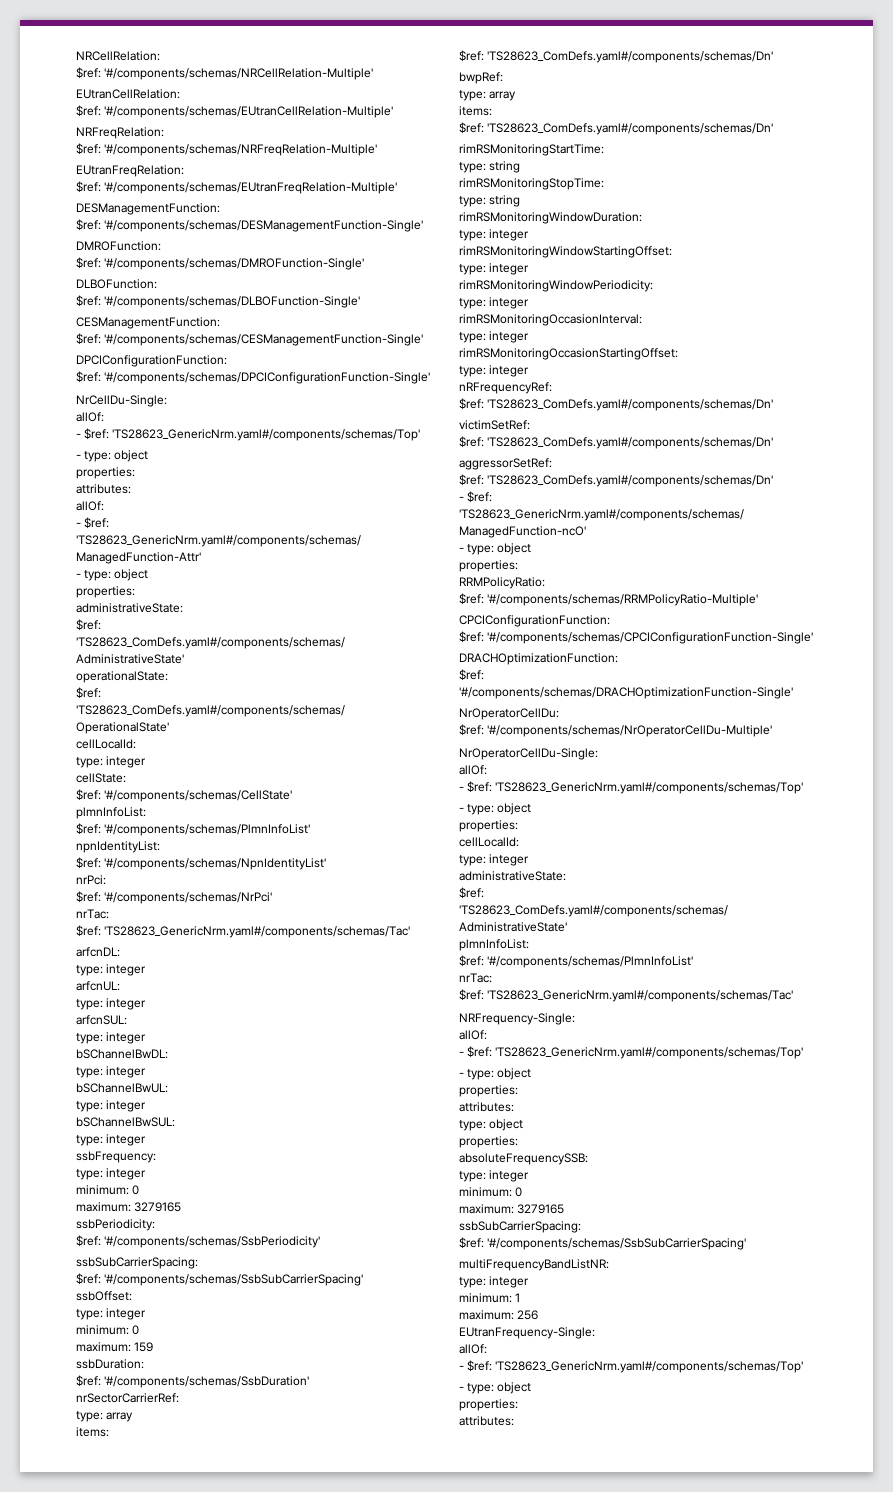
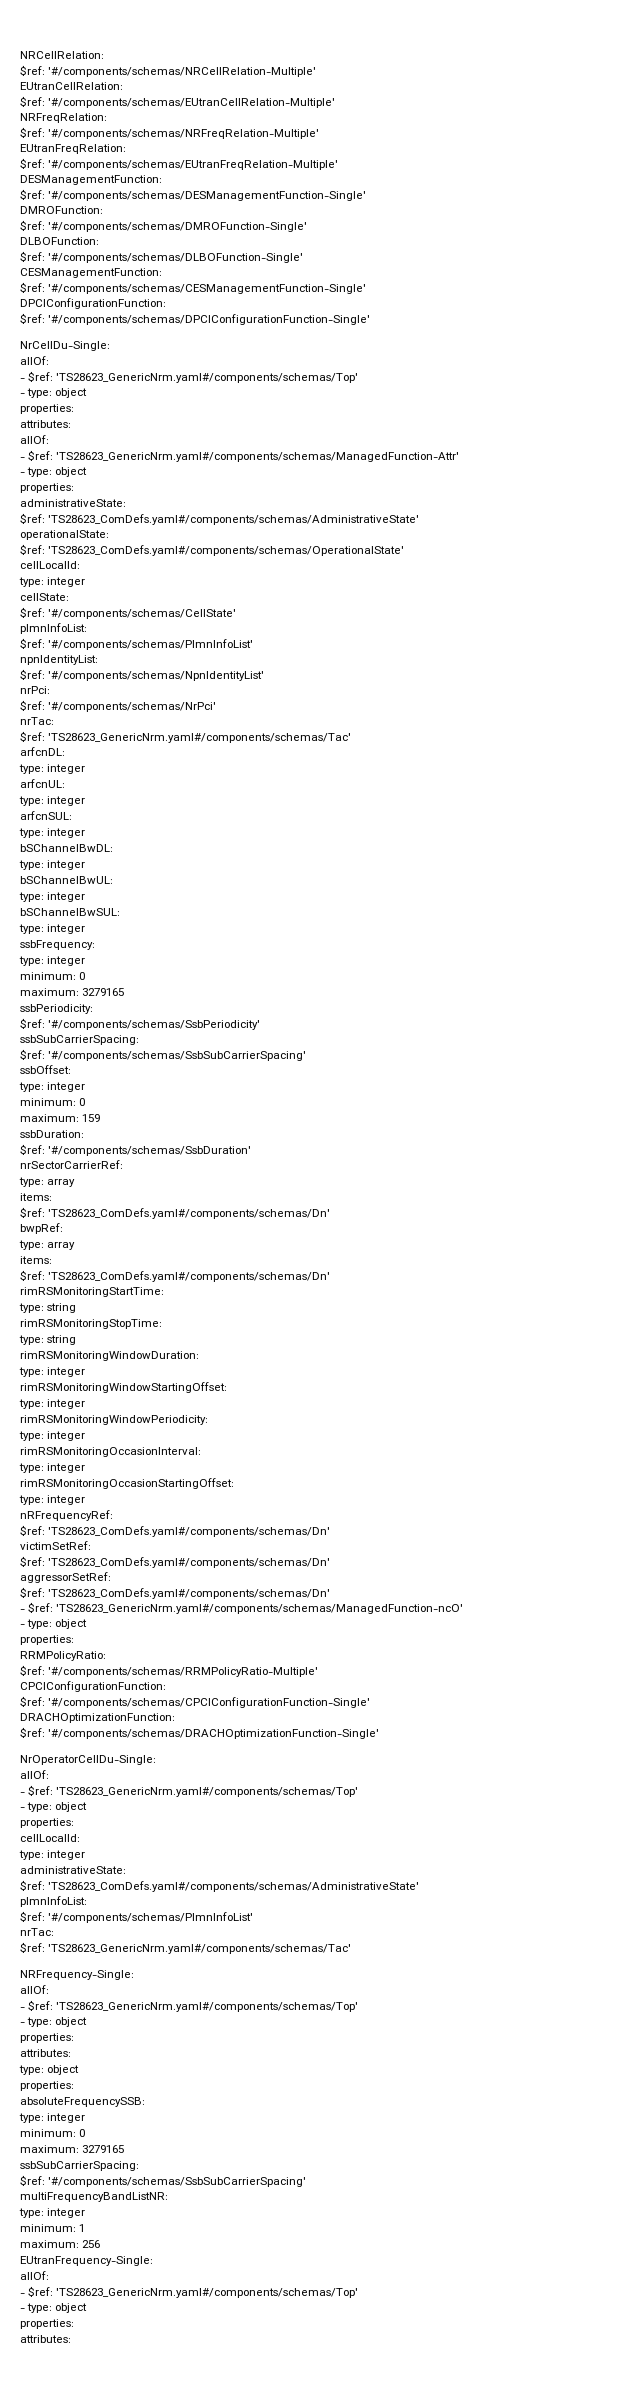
[459,708,559,720] [459,724,773,737] // NrOperatorCellDu: // $ref: '#/components/schemas/NrOperatorCellDu-Multiple' -> (380, 1734) none

